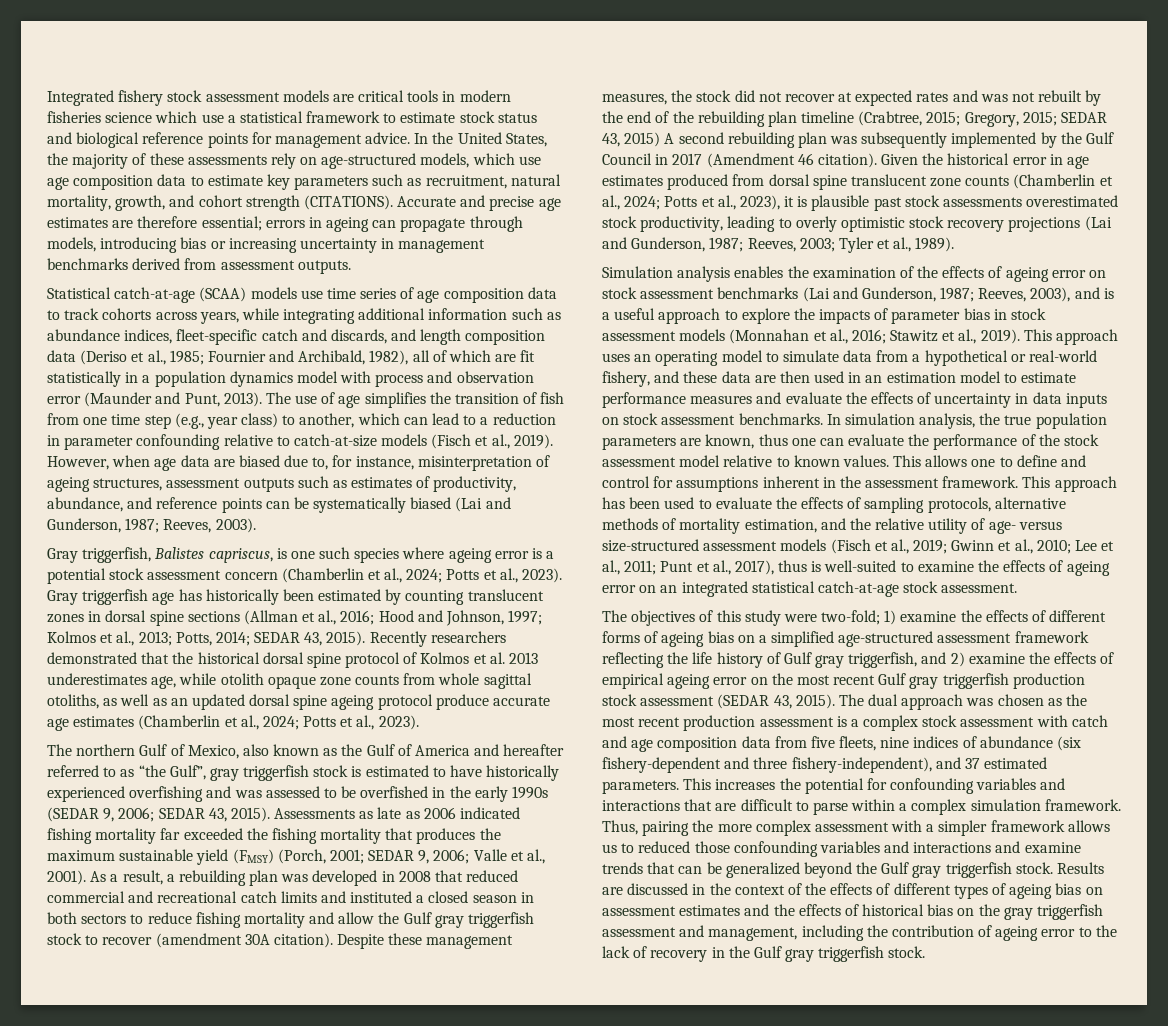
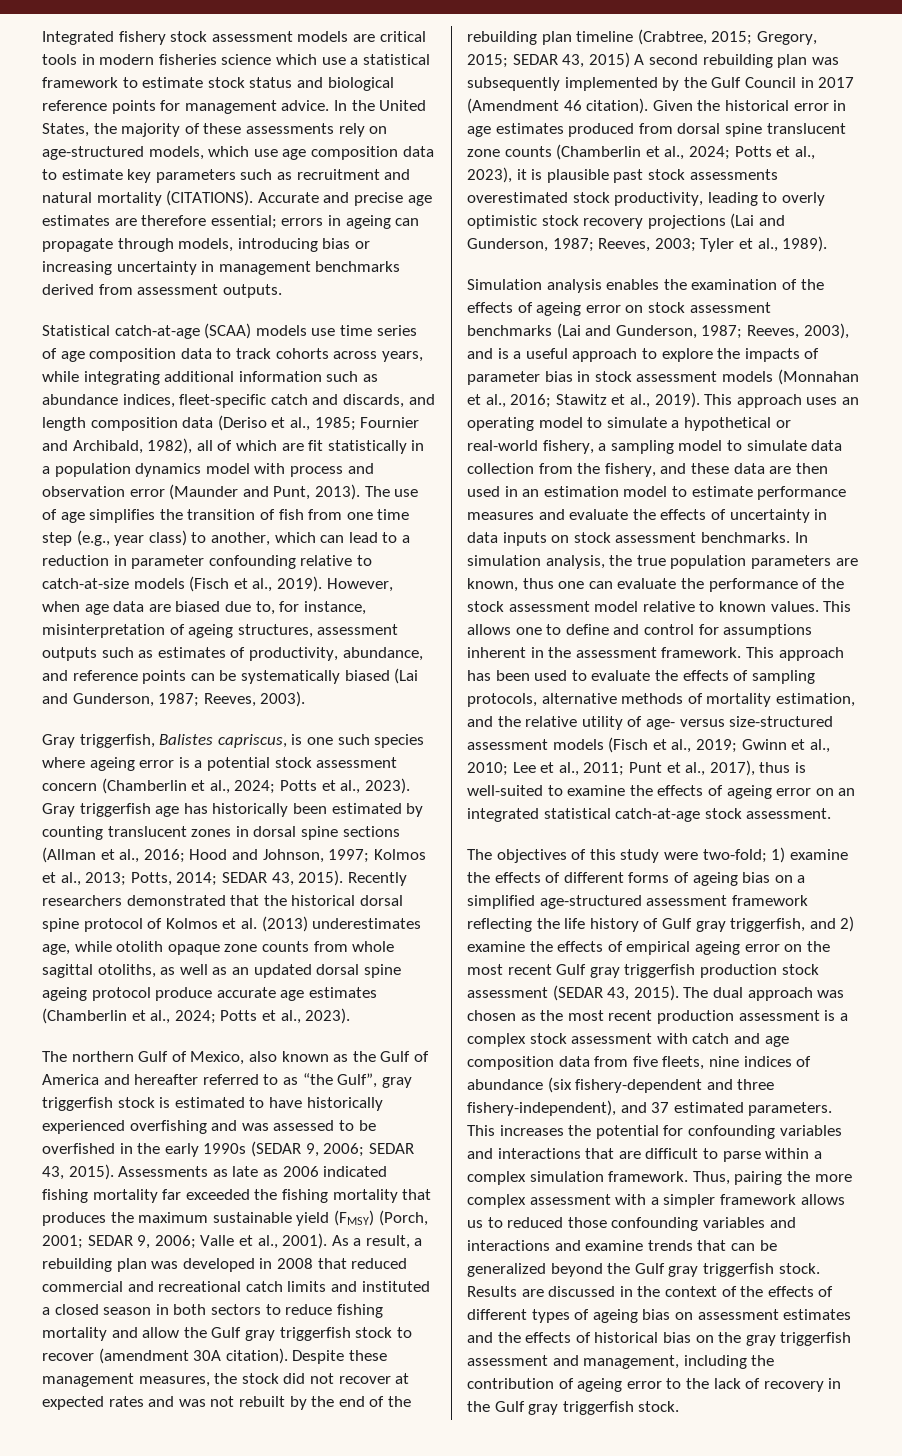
[425,174,561,189] [47,195,300,211] recruitment, natural mortality, growth, and cohort strength -> [296,169,411,180] [42,192,162,206] recruitment and natural mortality
[509,652,539,664] 2013 -> [261,916,308,932] (2013)
[843,350,909,362] data from -> (667, 422) none
(650, 379) none -> [598,440,843,454] [467,463,656,477] a sampling model to simulate data collection from the fishery,

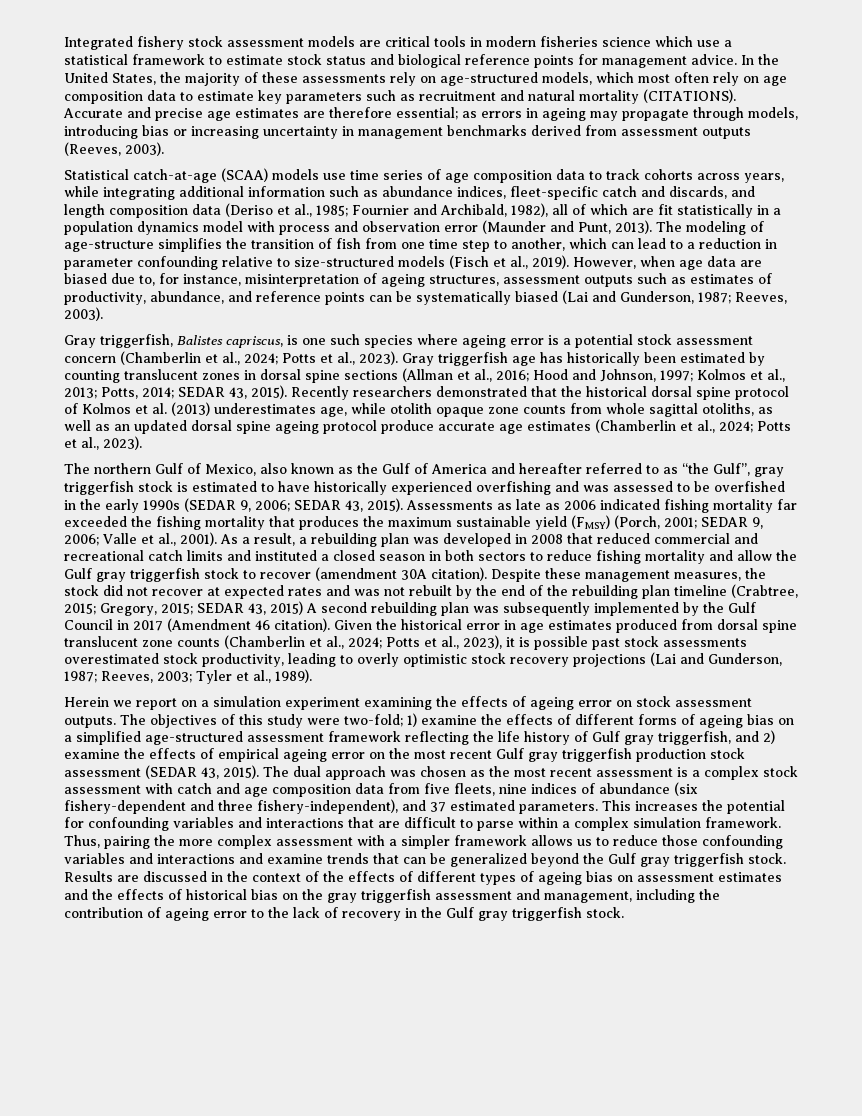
[253,149,278,157] use -> [638,72,759,86] most often rely on
(277, 222) none -> [462,111,477,118] as
[395,218,420,226] can -> [590,111,618,121] may
[222,284,282,298] outputs. -> [702,127,751,139] [64,142,164,156] outputs (Reeves, 2003).
[394,489,419,497] [42,509,85,523] use of age -> [686,221,764,235] [64,240,154,252] modeling of age-structure
[76,530,187,546] (e.g., year class) -> (490, 246) none
[42,578,129,589] catch-at-size -> [294,256,394,267] size-structured
[546,169,609,183] plausible -> [534,636,588,650] possible
[467,279,797,293] Simulation analysis enables the examination of -> [64,696,432,710] Herein we report on a simulation experiment examining
[467,323,849,339] [467,348,820,362] [467,369,859,385] [467,392,859,408] [467,417,791,431] [467,440,843,454] [467,463,828,477] [467,486,847,500] [467,509,828,523] [467,532,808,546] [467,555,858,569] [467,578,844,592] [467,601,852,612] [467,624,813,638] [467,647,844,661] [467,670,815,684] [467,693,855,707] [467,716,834,730] [467,737,830,753] [467,760,806,776] [467,785,856,799] [467,808,832,822] benchmarks (Lai and Gunderson, 1987; Reeves, 2003), and is a useful approach to explore the impacts of parameter bias in stock assessment models (Monnahan et al., 2016; Stawitz et al., 2019). This approach uses an operating model to simulate a hypothetical or real-world fishery, a sampling model to simulate data collection from the fishery, and these data are then used in an estimation model to estimate performance measures and evaluate the effects of uncertainty in data inputs on stock assessment benchmarks. In simulation analysis, the true population parameters are known, thus one can evaluate the performance of the stock assessment model relative to known values. This allows one to define and control for assumptions inherent in the assessment framework. This approach has been used to evaluate the effects of sampling protocols, alternative methods of mortality estimation, and the relative utility of age- versus size-structured assessment models (Fisch et al., 2019; Gwinn et al., 2010; Lee et al., 2011; Punt et al., 2017), thus is well-suited to examine the effects of ageing error on an integrated statistical catch-at-age stock assessment. // -> [64,716,116,728] outputs.
[656,1010,734,1024] production -> (592, 772) none
[507,1217,564,1228] reduced -> [613,835,658,846] reduce

